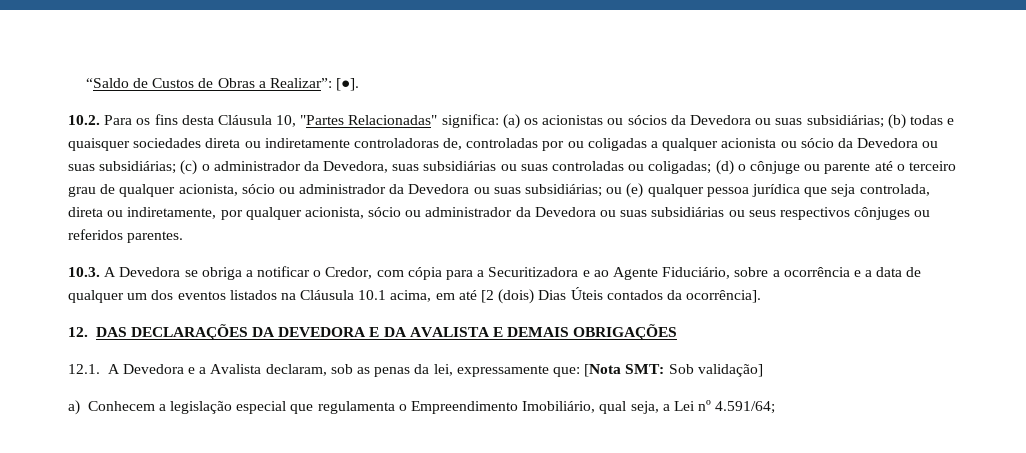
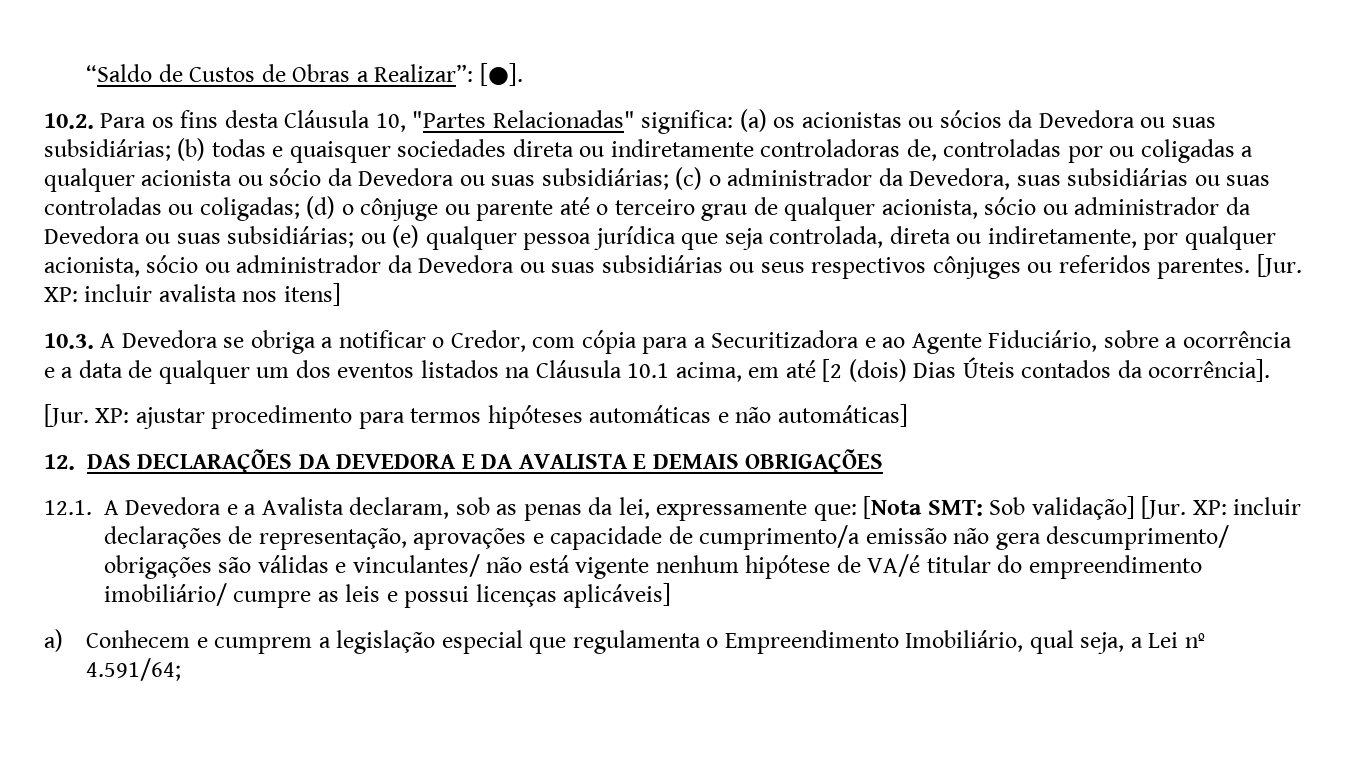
(184, 237) none -> [1256,254,1302,277] [44,283,341,306] [Jur. XP: incluir avalista nos itens]
(762, 296) none -> [44,404,908,429] // [Jur. XP: ajustar procedimento para termos hipóteses automáticas e não automáticas]
(763, 370) none -> [1141,496,1302,519] [104,525,1230,550] [104,554,1202,579] [104,583,672,608] [Jur. XP: incluir declarações de representação, aprovações e capacidade de cumprimento/a emissão não gera descumprimento/ obrigações são válidas e vinculantes/ não está vigente nenhum hipótese de VA/é titular do empreendimento imobiliário/ cumpre as leis e possui licenças aplicáveis]
(155, 406) none -> [196,637,313,654] e cumprem

